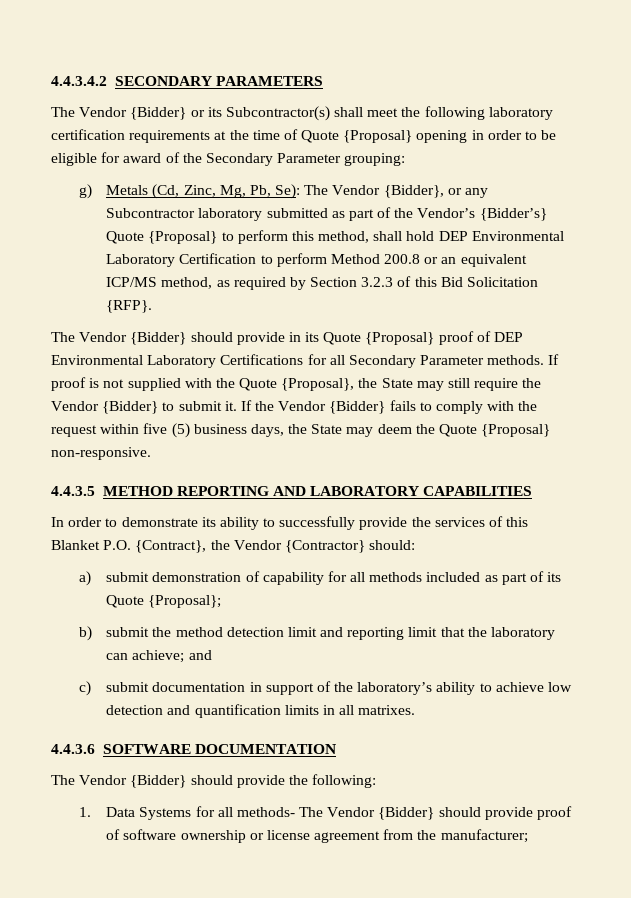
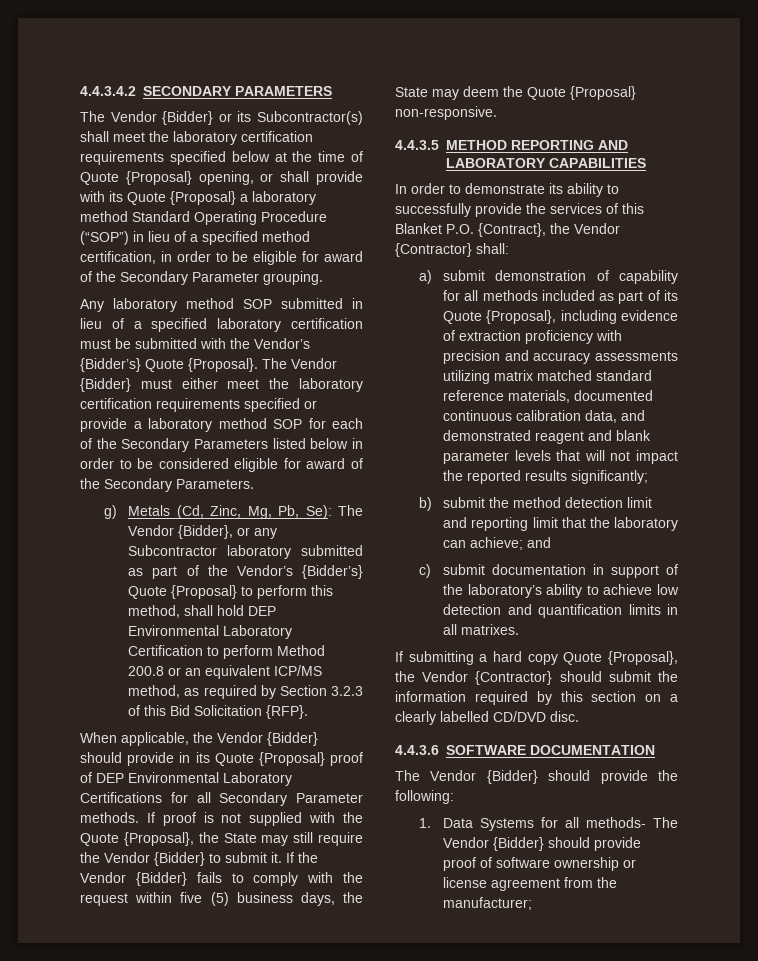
[424,106,553,120] [51,129,211,143] following laboratory certification requirements -> [173,131,313,145] [80,151,270,165] laboratory certification requirements specified below
[416,130,468,143] opening -> [198,171,363,185] [79,191,316,205] [80,211,327,225] [80,231,310,245] [80,251,156,264] opening, or shall provide with its Quote {Proposal} a laboratory method Standard Operating Procedure (“SOP”) in lieu of a specified method certification,
[344,153,406,166] grouping: -> [263,271,323,285] [80,298,363,312] [80,318,363,332] [80,338,310,349] [80,358,337,372] [80,378,363,392] [80,398,317,412] [80,418,363,432] [80,438,363,452] [80,458,363,472] [80,478,254,492] grouping. // Any laboratory method SOP submitted in lieu of a specified laboratory certification must be submitted with the Vendor’s {Bidder’s} Quote {Proposal}. The Vendor {Bidder} must either meet the laboratory certification requirements specified or provide a laboratory method SOP for each of the Secondary Parameters listed below in order to be considered eligible for award of the Secondary Parameters.
[51,332,75,342] The -> [80,732,213,746] When applicable, the
[369,540,416,550] should: -> [476,243,509,254] shall:
[148,595,222,608] {Proposal}; -> [486,310,678,324] [443,330,623,344] [443,350,678,364] [443,370,653,384] [443,390,654,403] [443,410,646,423] [443,430,652,444] [443,450,678,464] [443,470,649,484] {Proposal}, including evidence of extraction proficiency with precision and accuracy assessments utilizing matrix matched standard reference materials, documented continuous calibration data, and demonstrated reagent and blank parameter levels that will not impact the reported results significantly;
(416, 710) none -> [395,651,678,665] [395,671,678,685] [395,691,678,705] [395,711,579,725] // If submitting a hard copy Quote {Proposal}, the Vendor {Contractor} should submit the information required by this section on a clearly labelled CD/DVD disc.

